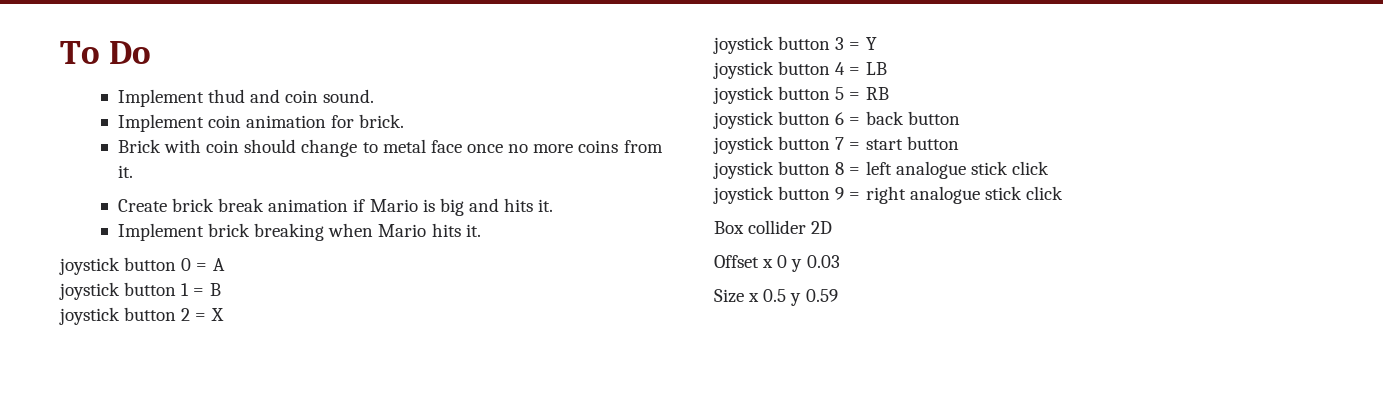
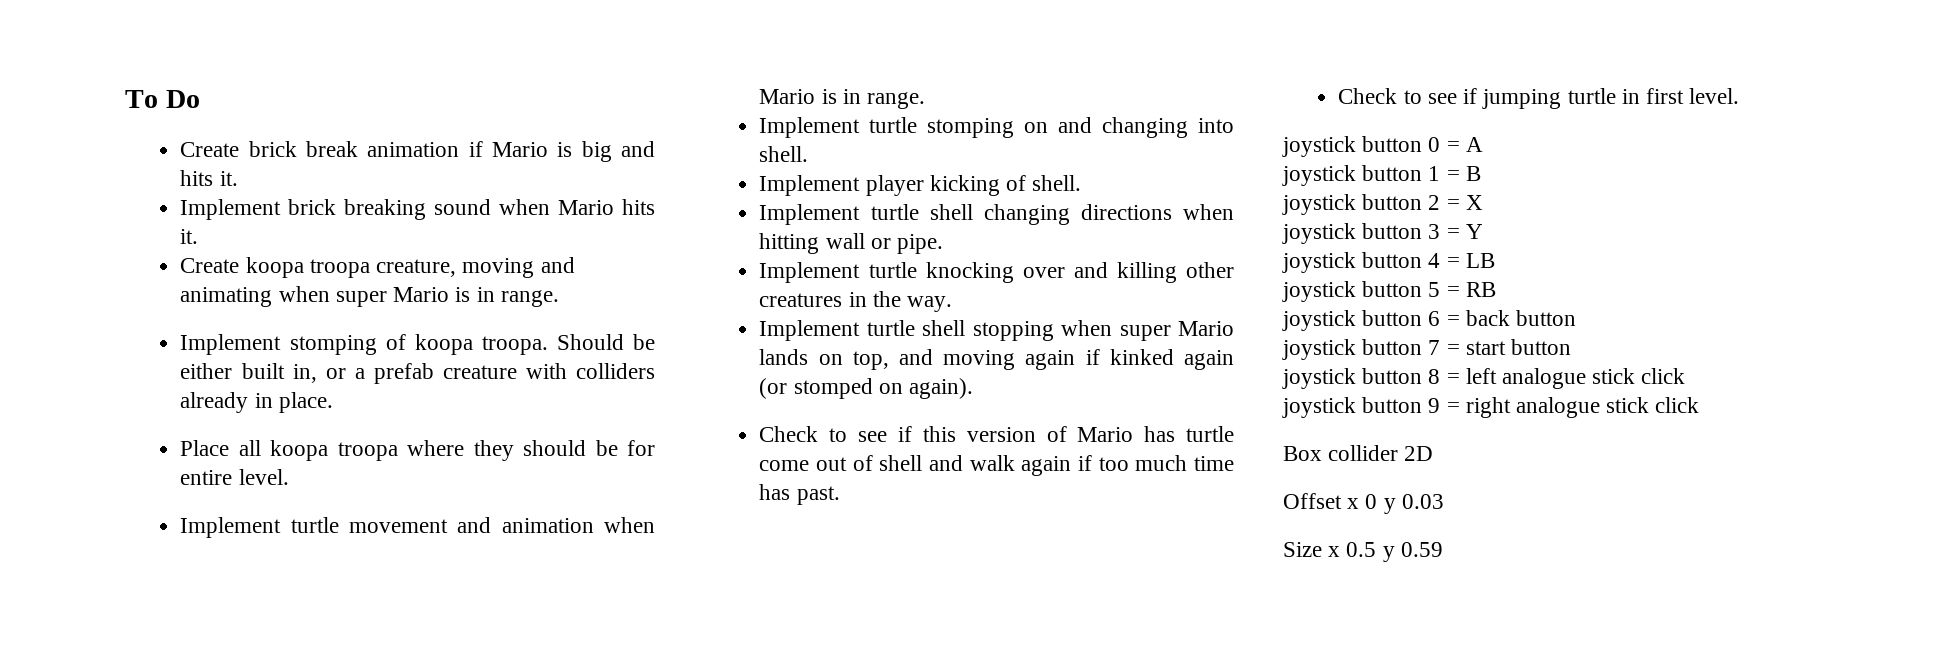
[117,89,375,107] [117,114,405,132] [117,139,663,157] [117,165,133,178] // Implement thud and coin sound. // Implement coin animation for brick. // Brick with coin should change to metal face once no more coins from it. -> (200, 99) none
(325, 232) none -> [434,199,492,215] sound
(481, 230) none -> [180,257,575,278] [180,286,559,307] [180,334,655,355] [180,363,655,384] [180,392,333,413] [180,440,655,461] [180,469,289,485] [180,517,655,538] [759,89,926,109] [759,117,1234,138] [759,146,809,162] [759,175,1082,196] [759,204,1234,225] [759,233,944,254] [759,262,1234,283] [759,291,953,312] [759,320,1234,341] [759,349,1234,370] [759,378,974,399] [759,426,1234,442] [759,455,1234,476] [759,484,840,505] [1338,88,1740,109] // Create koopa troopa creature, moving and animating when super Mario is in range. // Implement stomping of koopa troopa. Should be either built in, or a prefab creature with colliders already in place. // Place all koopa troopa where they should be for entire level. // Implement turtle movement and animation when Mario is in range. // Implement turtle stomping on and changing into shell. // Implement player kicking of shell. // Implement turtle shell changing directions when hitting wall or pipe. // Implement turtle knocking over and killing other creatures in the way. // Implement turtle shell stopping when super Mario lands on top, and moving again if kinked again (or stomped on again). // Check to see if this version of Mario has turtle come out of shell and walk again if too much time has past. // Check to see if jumping turtle in first level.

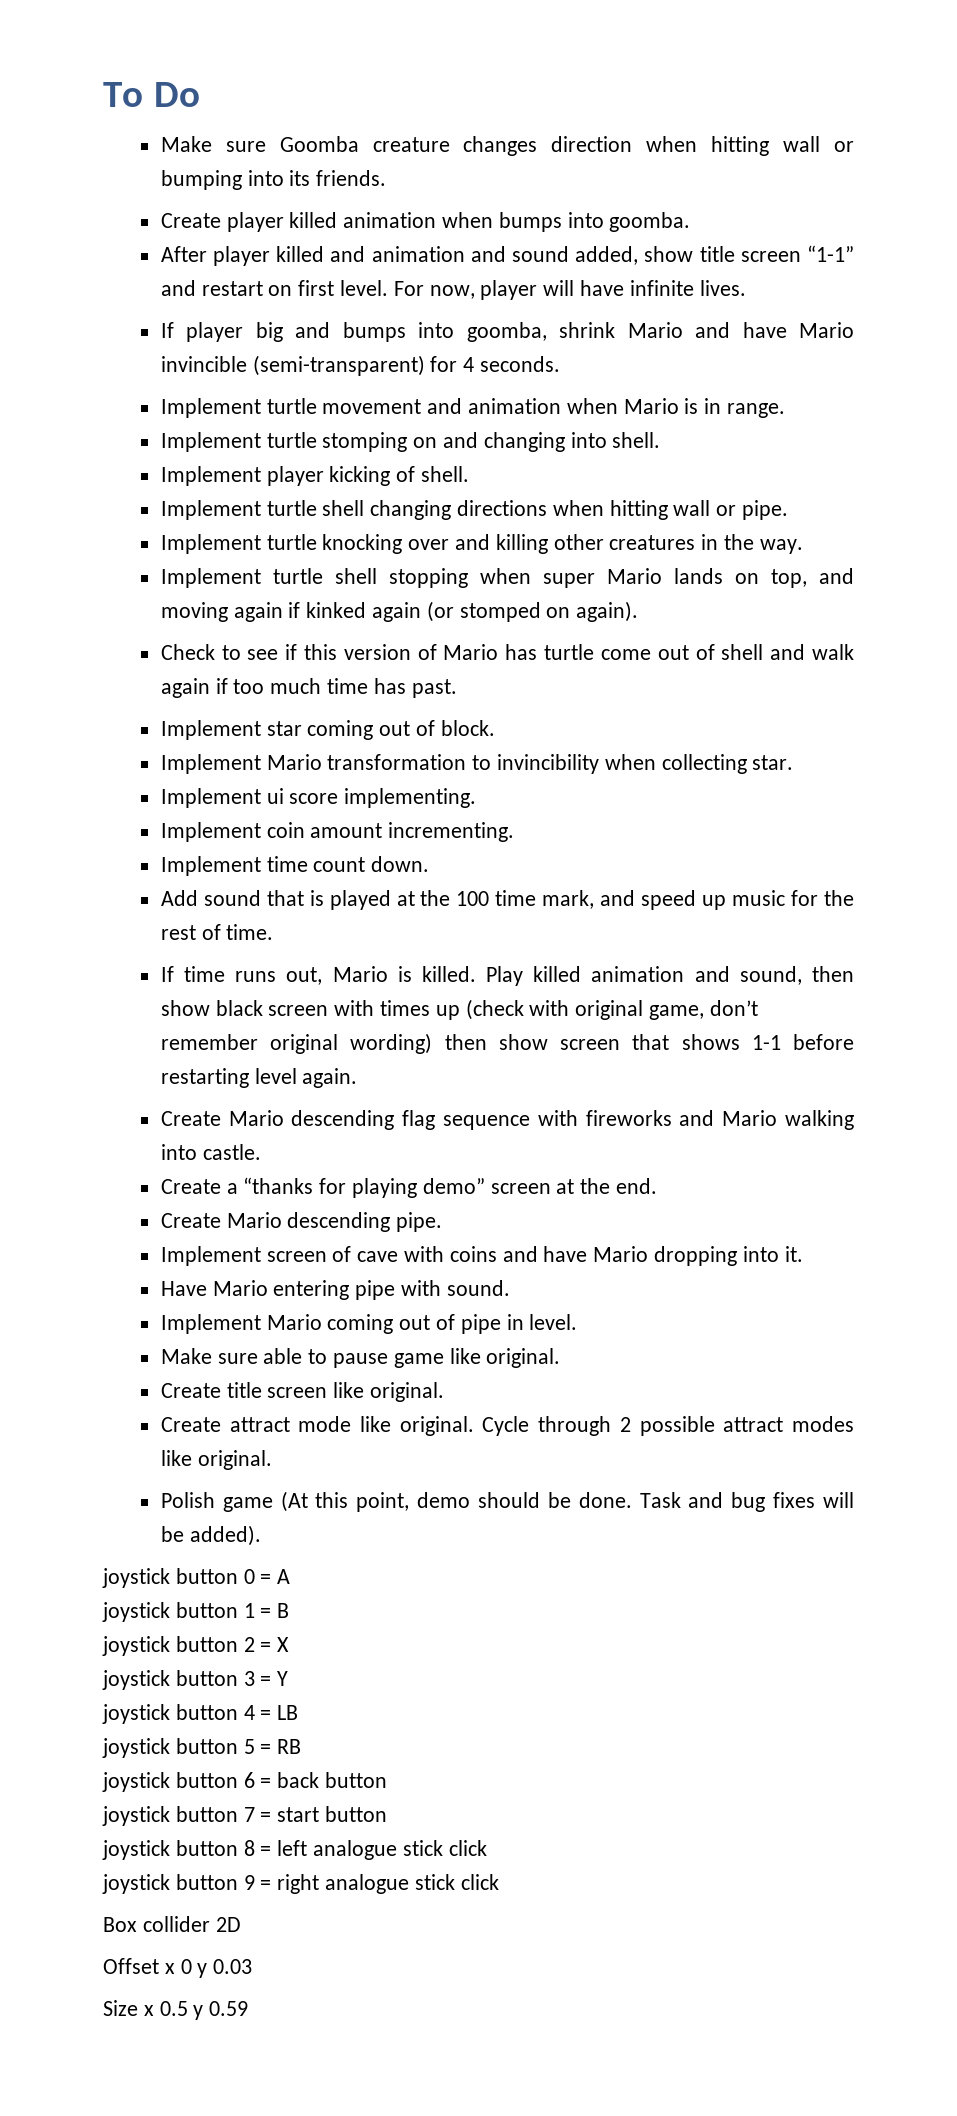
[180,141,655,162] [180,170,238,186] [180,199,656,220] [180,229,199,244] [180,257,575,278] [180,286,559,307] [180,334,655,355] [180,363,655,384] [180,392,333,413] [180,440,655,461] [180,469,289,485] Create brick break animation if Mario is big and hits it. // Implement brick breaking sound when Mario hits it. // Create koopa troopa creature, moving and animating when super Mario is in range. // Implement stomping of koopa troopa. Should be either built in, or a prefab creature with colliders already in place. // Place all koopa troopa where they should be for entire level. -> [160,136,854,156] [160,170,387,190] [160,212,691,232] [160,245,854,266] [160,280,746,300] [160,322,855,342] [160,355,560,376] Make sure Goomba creature changes direction when hitting wall or bumping into its friends. // Create player killed animation when bumps into goomba. // After player killed and animation and sound added, show title screen “1-1” and restart on first level. For now, player will have infinite lives. // If player big and bumps into goomba, shrink Mario and have Mario invincible (semi-transparent) for 4 seconds.
[1338,88,1740,109] Check to see if jumping turtle in first level. -> [160,720,495,740] [160,754,794,774] [160,788,477,808] [160,822,515,842] [160,856,430,876] [160,890,855,910] [160,924,274,940] [160,966,855,986] [160,999,758,1020] [160,1033,854,1054] [160,1068,358,1088] [160,1110,854,1130] [160,1144,261,1160] [160,1177,658,1198] [160,1212,443,1232] [160,1246,803,1266] [160,1280,510,1300] [160,1314,578,1334] [160,1348,561,1368] [160,1382,444,1402] [160,1416,855,1436] [160,1450,272,1470] [160,1491,854,1512] [160,1525,261,1546] Implement star coming out of block. // Implement Mario transformation to invincibility when collecting star. // Implement ui score implementing. // Implement coin amount incrementing. // Implement time count down. // Add sound that is played at the 100 time mark, and speed up music for the rest of time. // If time runs out, Mario is killed. Play killed animation and sound, then show black screen with times up (check with original game, don’t remember original wording) then show screen that shows 1-1 before restarting level again. // Create Mario descending flag sequence with fireworks and Mario walking into castle. // Create a “thanks for playing demo” screen at the end. // Create Mario descending pipe. // Implement screen of cave with coins and have Mario dropping into it. // Have Mario entering pipe with sound. // Implement Mario coming out of pipe in level. // Make sure able to pause game like original. // Create title screen like original. // Create attract mode like original. Cycle through 2 possible attract modes like original. // Polish game (At this point, demo should be done. Task and bug fixes will be added).

